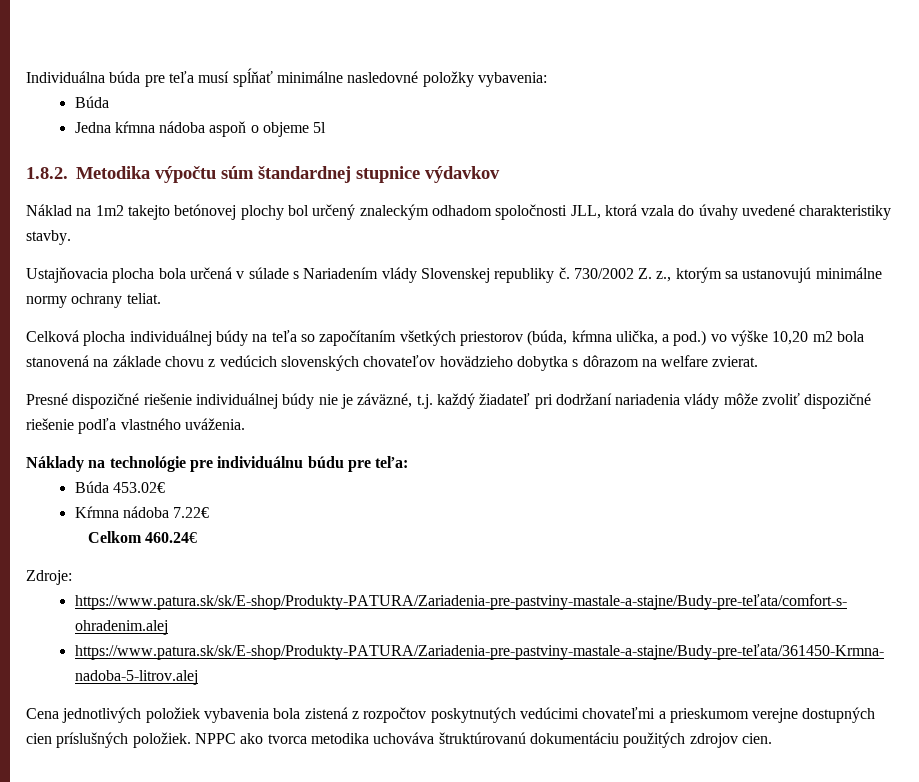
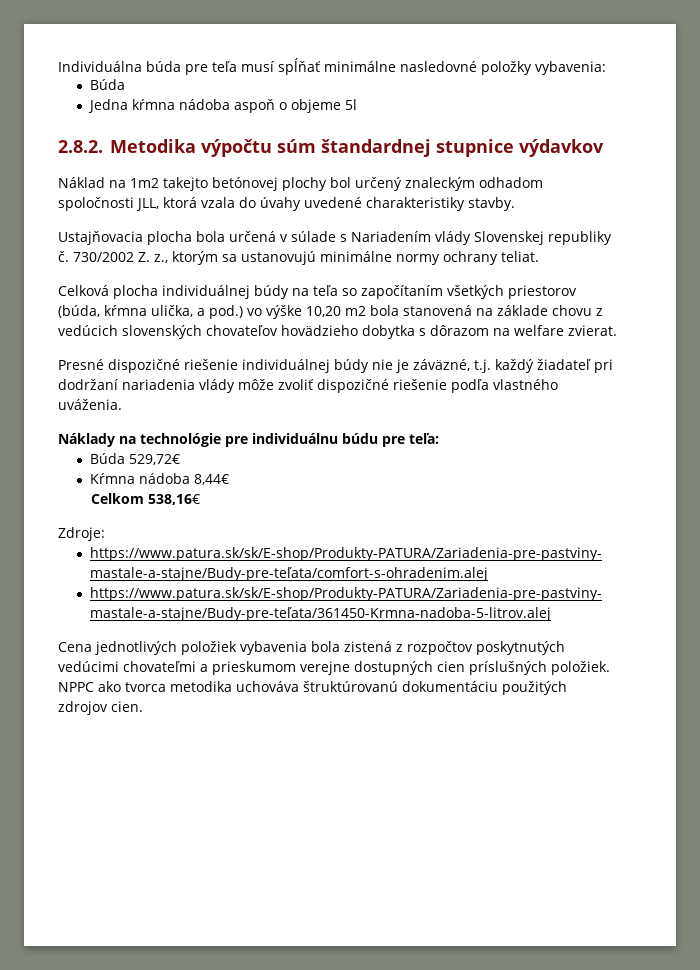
[26,167,68,179] 1.8.2. -> [58,140,103,153] 2.8.2.
[112,482,165,493] 453.02€ -> [128,454,180,465] 529,72€
[173,507,210,518] 7.22€ -> [193,474,229,485] 8,44€
[145,532,198,543] 460.24€ -> [147,494,200,505] 538,16€

